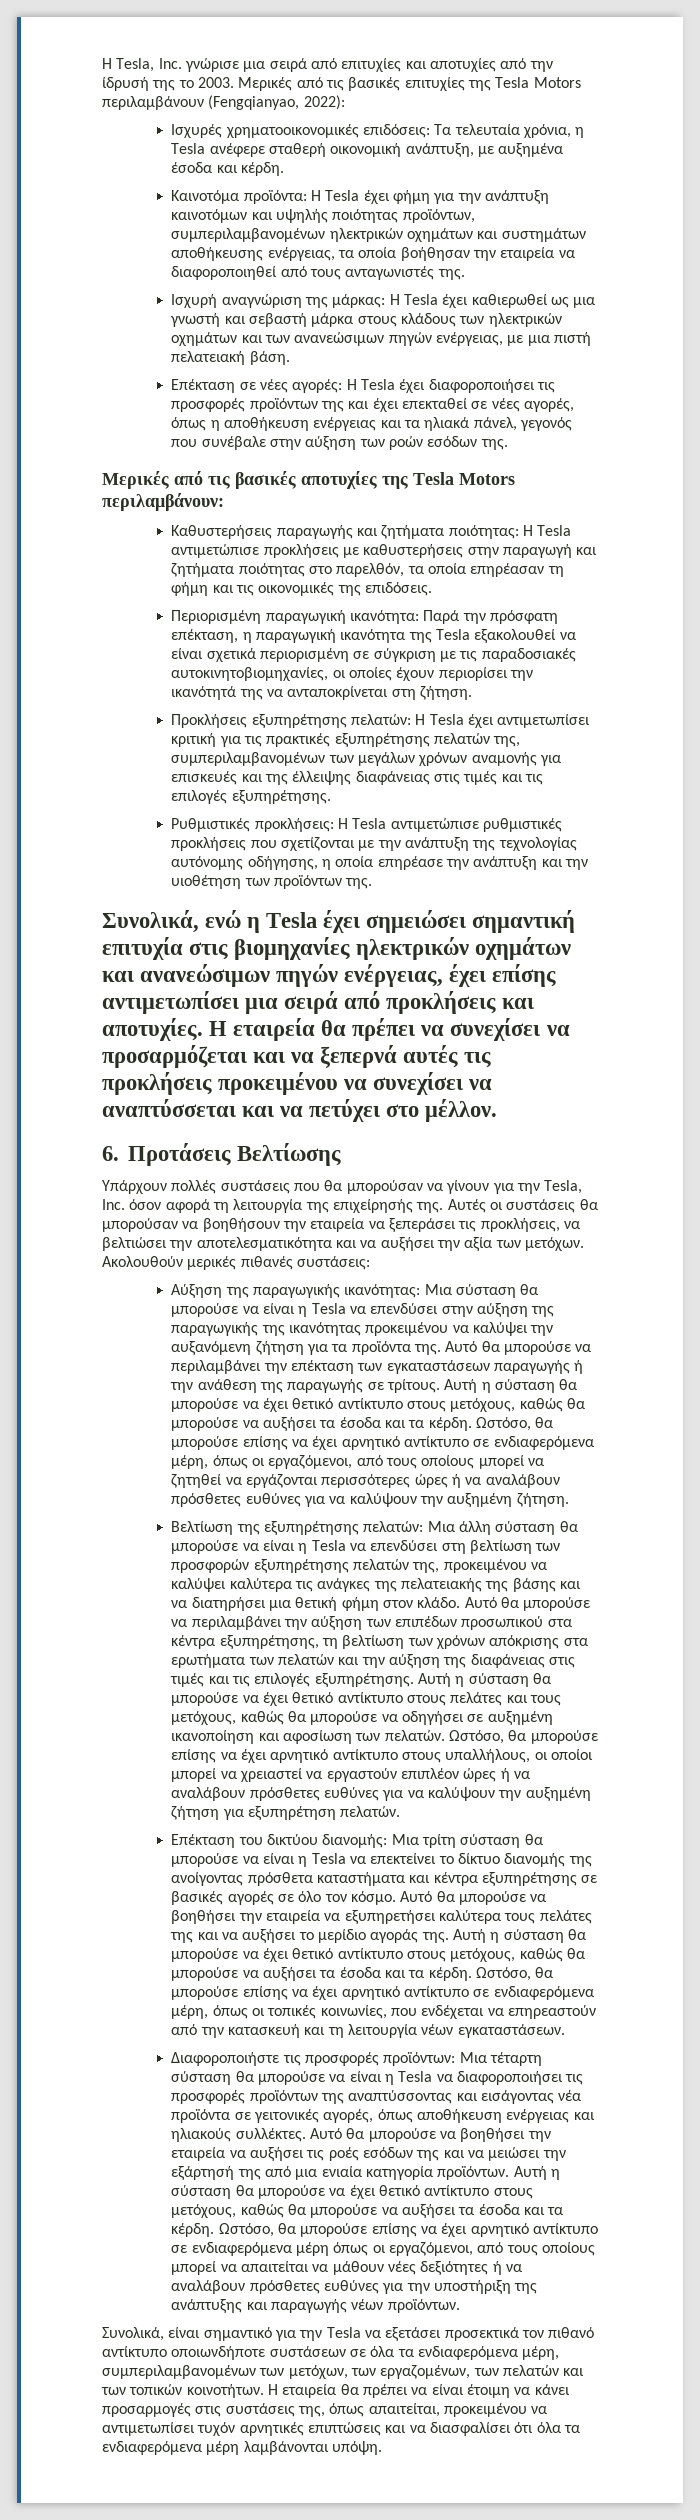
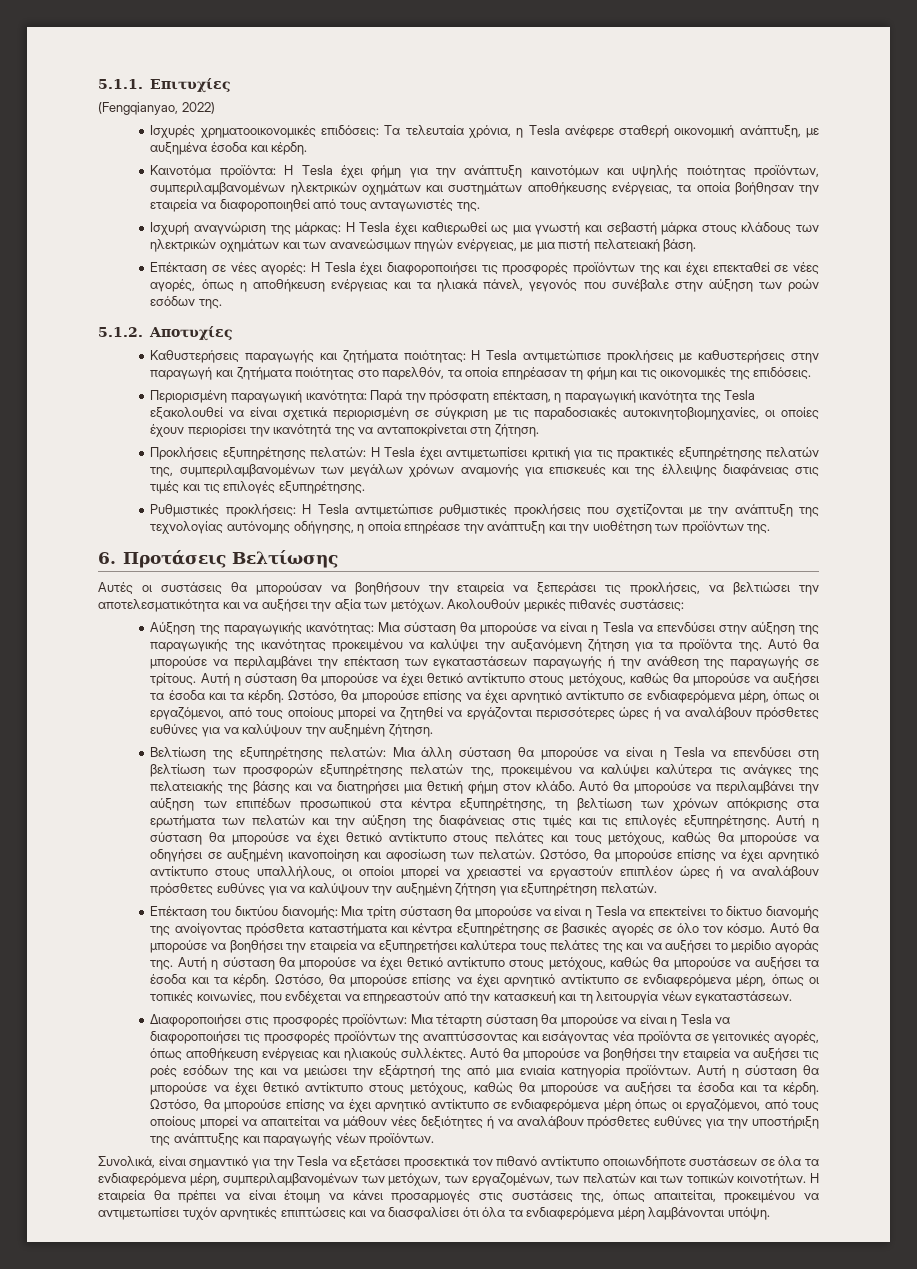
[102,58,553,72] [102,77,581,91] [102,95,345,110] Η Tesla, Inc. γνώρισε μια σειρά από επιτυχίες και αποτυχίες από την ίδρυσή της το 2003. Μερικές από τις βασικές επιτυχίες της Tesla Motors περιλαμβάνουν (Fengqianyao, 2022): -> [98,78,231,93] [98,102,215,115] 5.1.1. Επιτυχίες // (Fengqianyao, 2022)
[102,471,515,489] [102,493,224,511] Μερικές από τις βασικές αποτυχίες της Tesla Motors περιλαμβάνουν: -> [98,326,233,341] 5.1.2. Αποτυχίες
[102,910,576,933] [102,937,572,960] [102,964,557,987] [102,991,535,1014] [102,1018,570,1041] [102,1045,492,1068] [102,1072,493,1095] [102,1099,498,1122] [102,1143,341,1166] [102,1180,583,1194] [102,1199,444,1213] Συνολικά, ενώ η Tesla έχει σημειώσει σημαντική επιτυχία στις βιομηχανίες ηλεκτρικών οχημάτων και ανανεώσιμων πηγών ενέργειας, έχει επίσης αντιμετωπίσει μια σειρά από προκλήσεις και αποτυχίες. Η εταιρεία θα πρέπει να συνεχίσει να προσαρμόζεται και να ξεπερνά αυτές τις προκλήσεις προκειμένου να συνεχίσει να αναπτύσσεται και να πετύχει στο μέλλον. // 6. Προτάσεις Βελτίωσης // Υπάρχουν πολλές συστάσεις που θα μπορούσαν να γίνουν για την Tesla, Inc. όσον αφορά τη λειτουργία της επιχείρησής της. -> [98,550,338,568] 6. Προτάσεις Βελτίωσης //
[171,2052,301,2066] Διαφοροποιήστε τις -> [150,1014,269,1027] Διαφοροποιήσει στις

